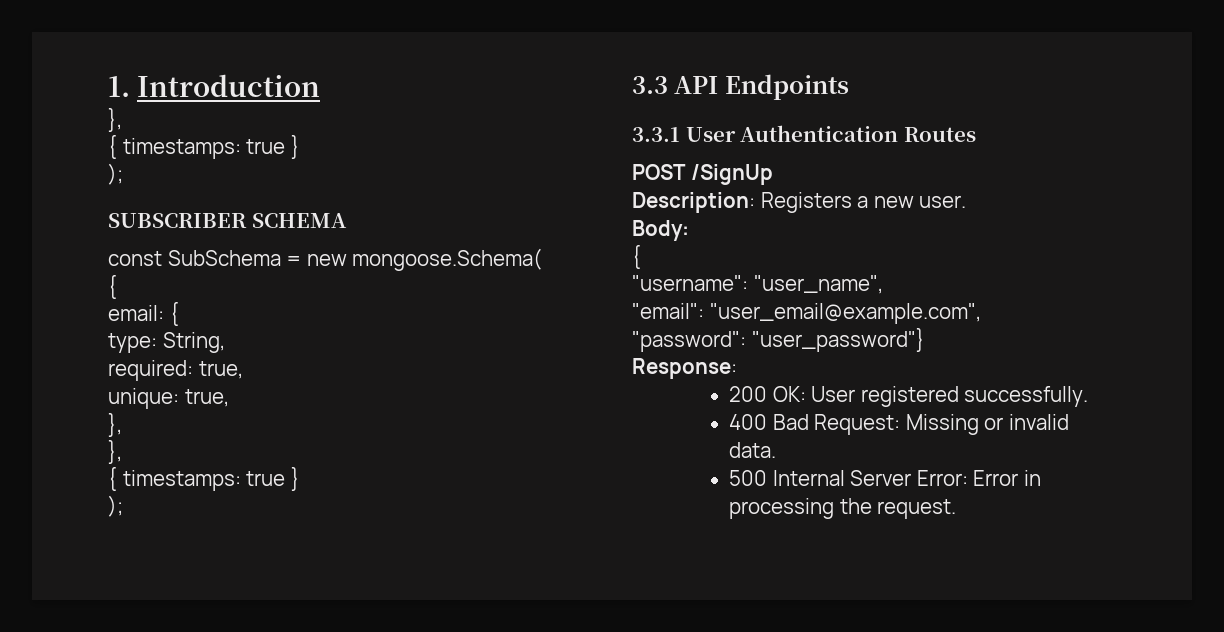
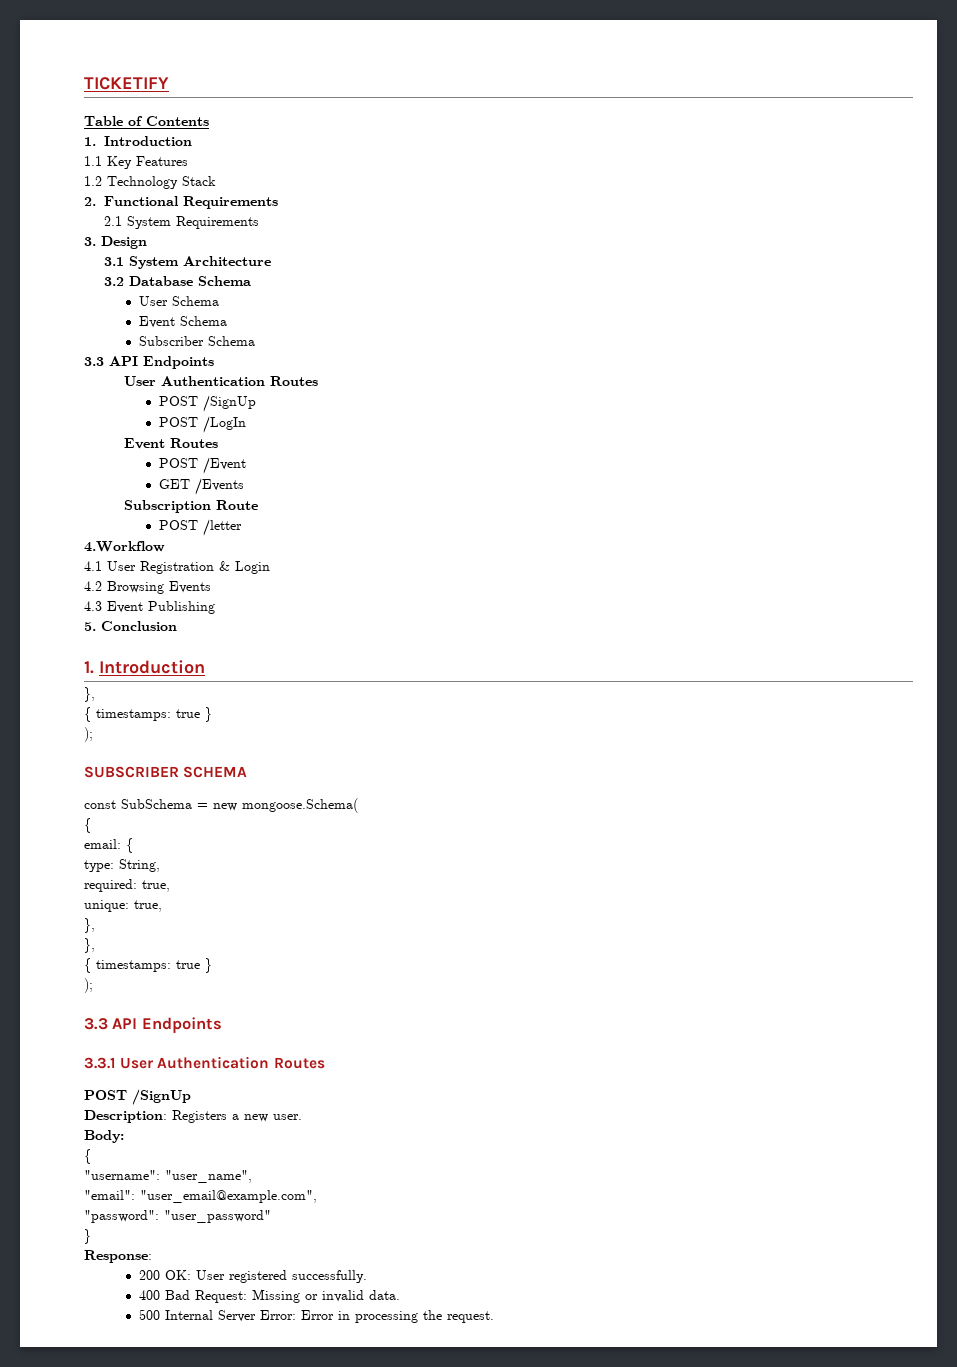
(108, 86) none -> [84,77,169,90] [84,116,209,126] [84,136,192,146] [84,156,188,169] [84,176,216,189] [84,196,278,209] [103,216,259,229] [84,236,147,249] [103,256,271,269] [103,276,251,286] [138,296,219,306] [138,316,227,328] [138,336,255,346] [84,356,214,369] [123,376,318,386] [158,395,256,412] [158,416,246,433] [123,438,218,449] [158,457,246,474] [158,478,244,495] [123,500,258,513] [158,519,242,536] [84,541,165,552] [84,561,270,574] [84,581,211,594] [84,601,215,614] [84,621,177,631] TICKETIFY // Table of Contents // 1. Introduction // 1.1 Key Features // 1.2 Technology Stack // 2. Functional Requirements // 2.1 System Requirements // 3. Design // 3.1 System Architecture // 3.2 Database Schema // User Schema // Event Schema // Subscriber Schema // 3.3 API Endpoints // User Authentication Routes // POST /SignUp // POST /LogIn // Event Routes // POST /Event // GET /Events // Subscription Route // POST /letter // 4.Workflow // 4.1 User Registration & Login // 4.2 Browsing Events // 4.3 Event Publishing // 5. Conclusion //
[751,328,925,352] "user_password"} -> [164,1210,271,1223] [84,1229,91,1244] "user_password" // }

